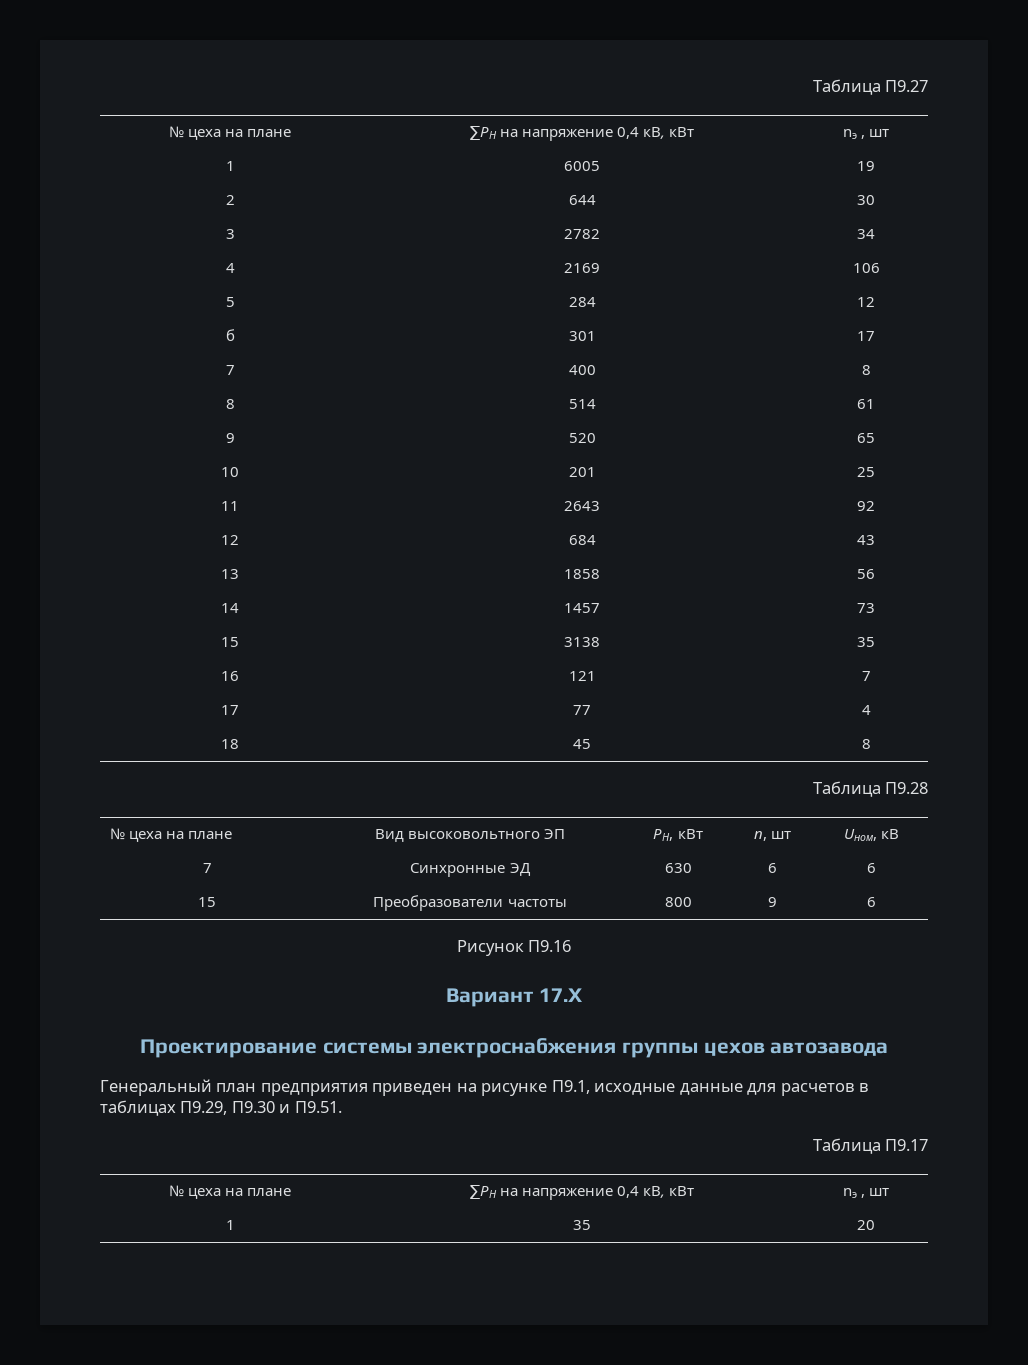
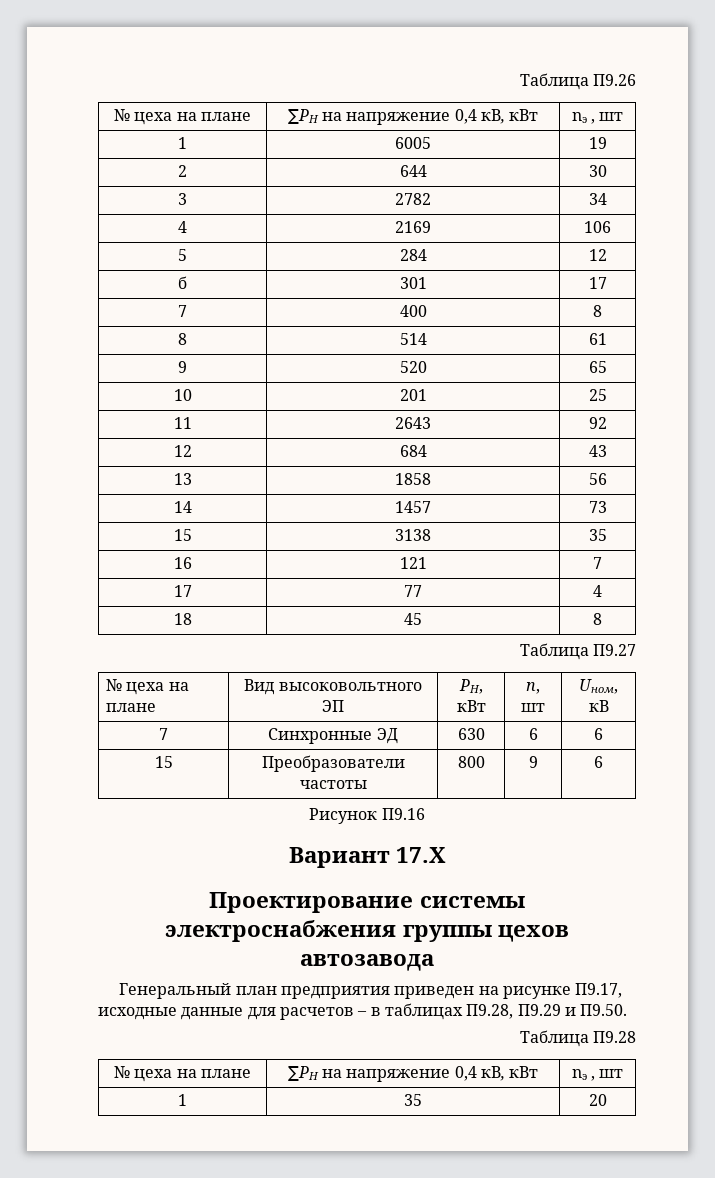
[812,79,928,95] Таблица П9.27 -> [519,73,636,90] Таблица П9.26
[885,782,928,794] П9.28 -> [593,644,636,656] П9.27
[551,1080,590,1094] П9.1, -> [575,983,623,998] П9.17,
(855, 1089) none -> [357,1011,368,1016] –
[180,1101,342,1115] [812,1138,928,1154] П9.29, П9.30 и П9.51. // Таблица П9.17 -> [466,1004,628,1019] [519,1030,636,1047] П9.28, П9.29 и П9.50. // Таблица П9.28

